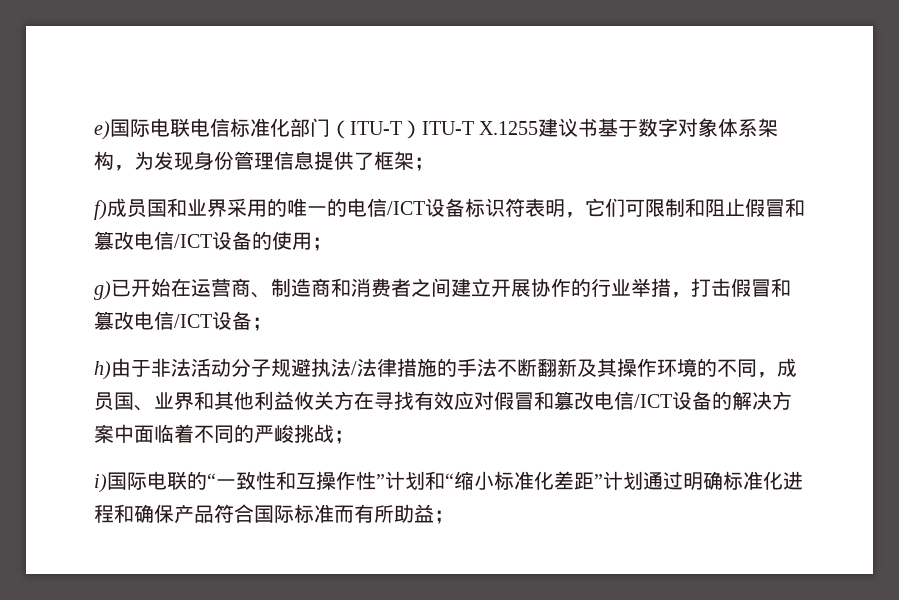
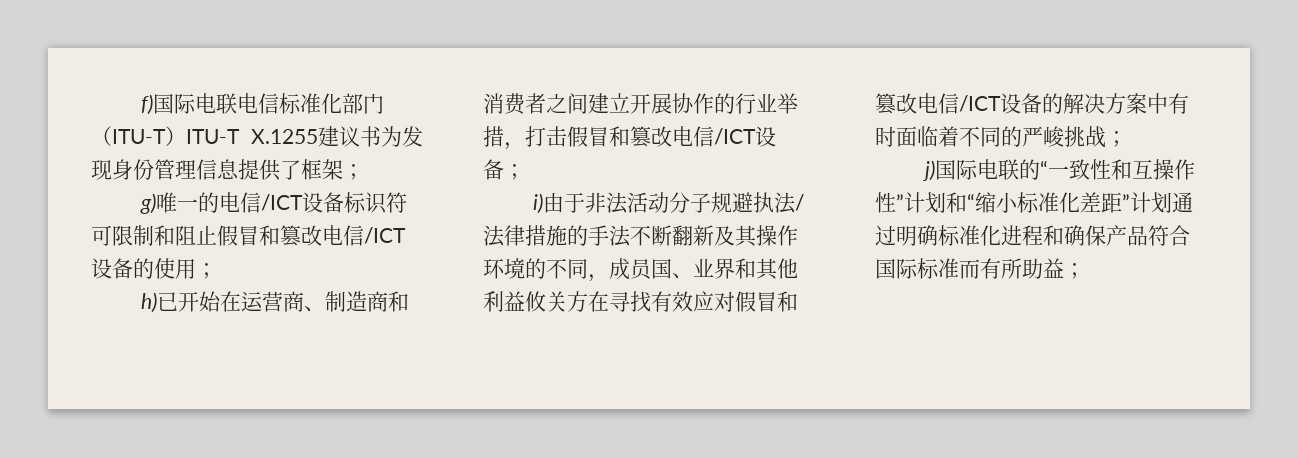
[94,121,110,140] e) -> [141,94,154,115] f)
[598,118,779,137] [94,151,134,171] 基于数字对象体系架构， -> (381, 136) none
[94,198,287,220] f)成员国和业界采用的 -> [140,193,157,214] g)
[525,198,625,218] 表明，它们 -> (408, 202) none
[94,281,111,300] g) -> [141,292,158,313] h)
[94,361,111,380] h) -> [533,193,544,214] i)
(134, 433) none -> [1168,93,1189,114] [875,126,896,147] 有时
[94,474,107,493] i) -> [923,160,936,181] j)

